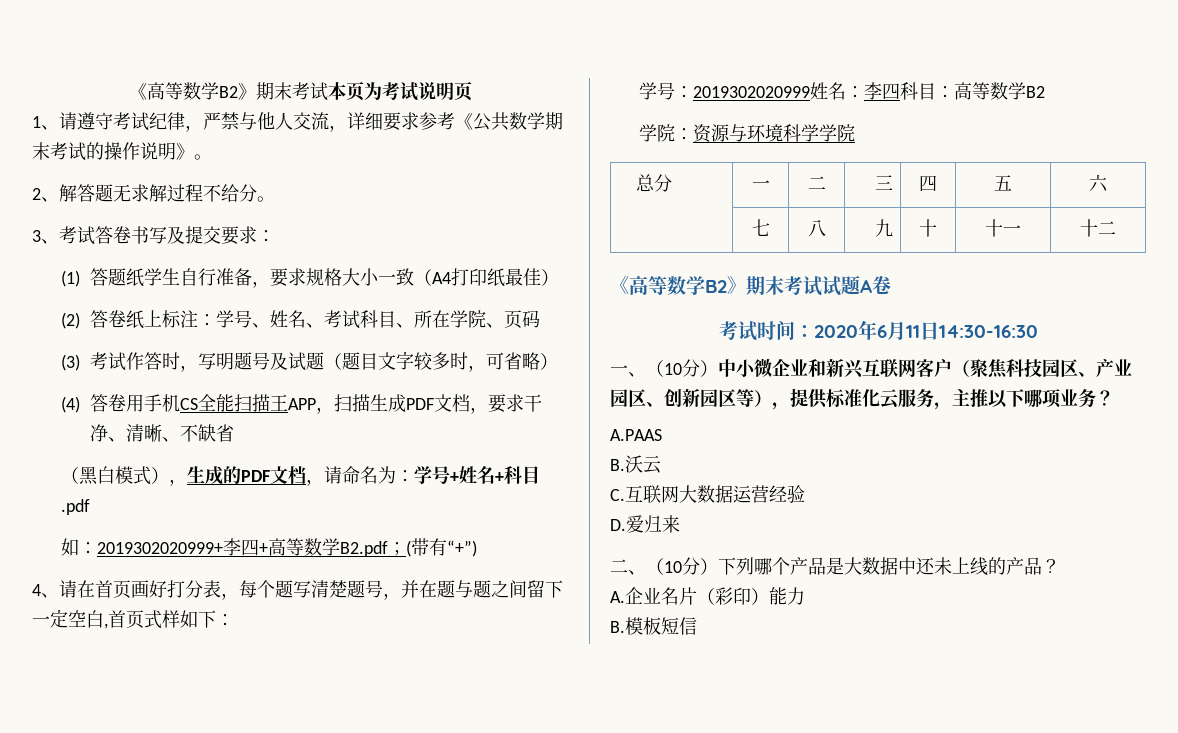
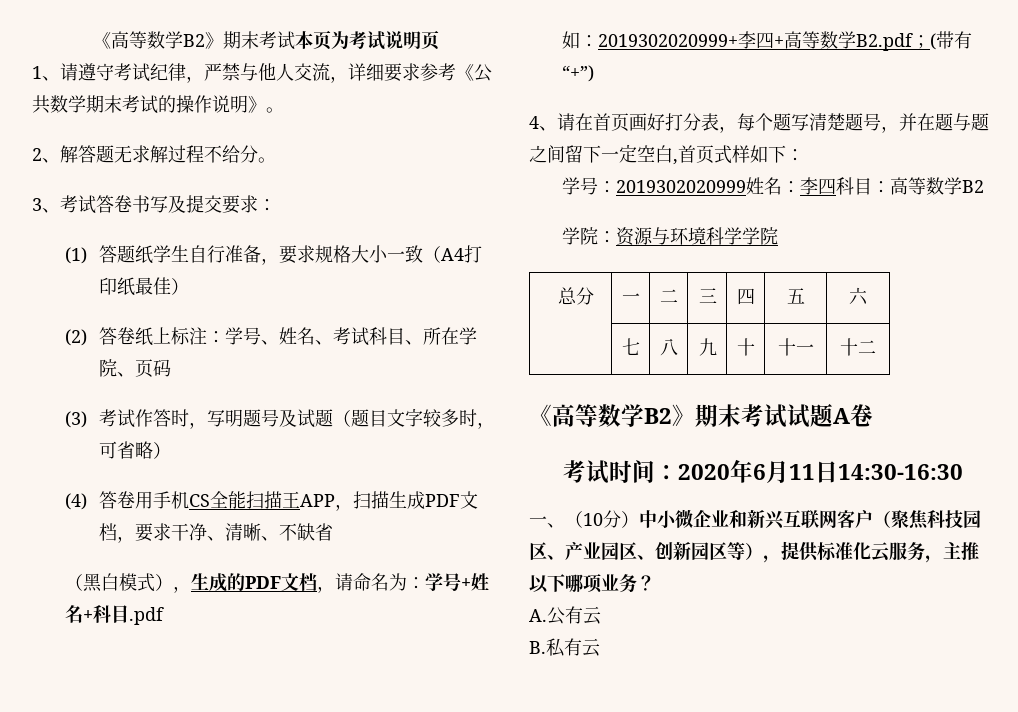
[610,429,662,441] [610,455,661,474] [610,485,805,503] [610,515,680,533] [610,557,1060,576] [610,587,805,605] [610,617,697,635] A.PAAS // B.沃云 // C.互联网大数据运营经验 // D.爱归来 // 二、（10分）下列哪个产品是大数据中还未上线的产品？ // A.企业名片（彩印）能力 // B.模板短信 -> [529,606,601,625] [529,638,600,657] A.公有云 // B.私有云

